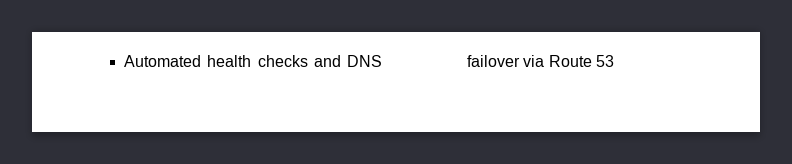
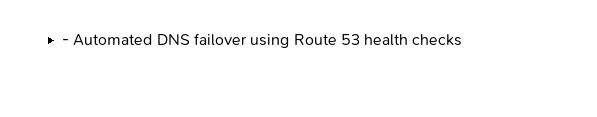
[124,55,615,67] Automated health checks and DNS failover via Route 53 -> [61,33,463,48] - Automated DNS failover using Route 53 health checks

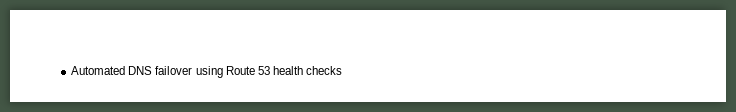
[61,39,69,45] - -> (71, 70) none

